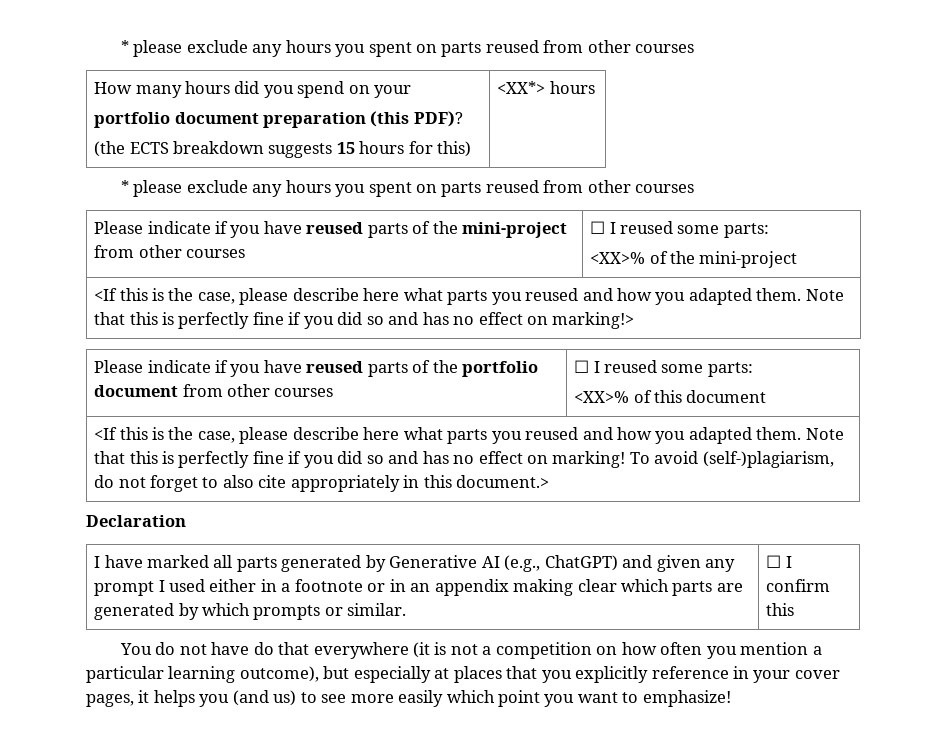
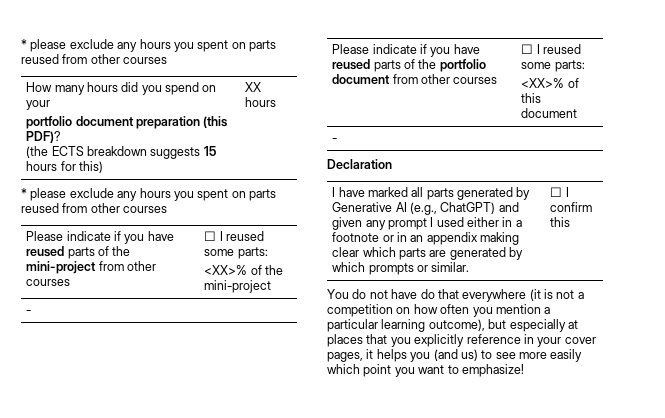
[497,81,546,94] <XX*> -> [245,82,262,92] XX
[94,288,844,305] [94,312,635,329] <If this is the case, please describe here what parts you reused and how you adapted them. Note that this is perfectly fine if you did so and has no effect on marking!> -> [26,310,32,314] -
[94,427,844,444] [94,451,834,468] [94,475,550,492] <If this is the case, please describe here what parts you reused and how you adapted them. Note that this is perfectly fine if you did so and has no effect on marking! To avoid (self-)plagiarism, do not forget to also cite appropriately in this document.> -> [332,138,338,142] -

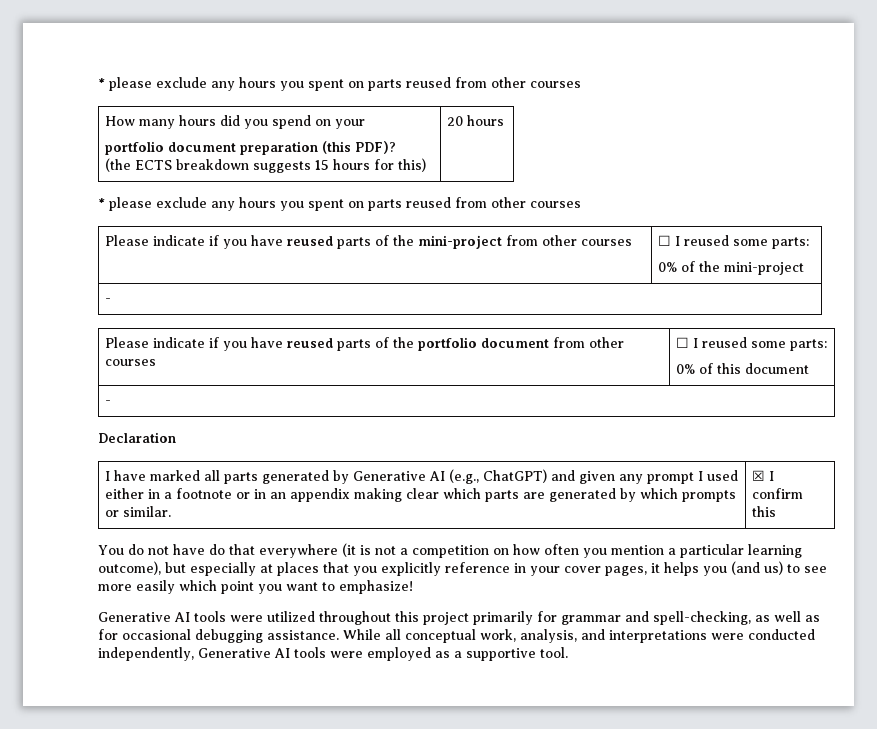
[245,82,262,92] XX -> [447,116,464,126] 20
[204,265,248,275] <XX>% -> [658,262,678,272] 0%
[521,78,565,88] <XX>% -> [676,364,696,374] 0%
[550,187,563,197] ☐ -> [752,470,766,481] ☒
(524, 370) none -> [98,611,820,625] [98,629,815,643] [98,647,568,661] // Generative AI tools were utilized throughout this project primarily for grammar and spell-checking, as well as for occasional debugging assistance. While all conceptual work, analysis, and interpretations were conducted independently, Generative AI tools were employed as a supportive tool.

